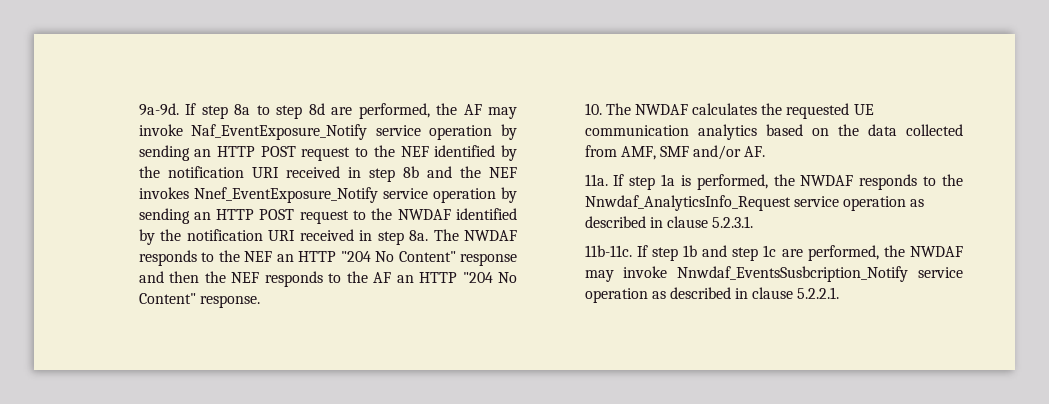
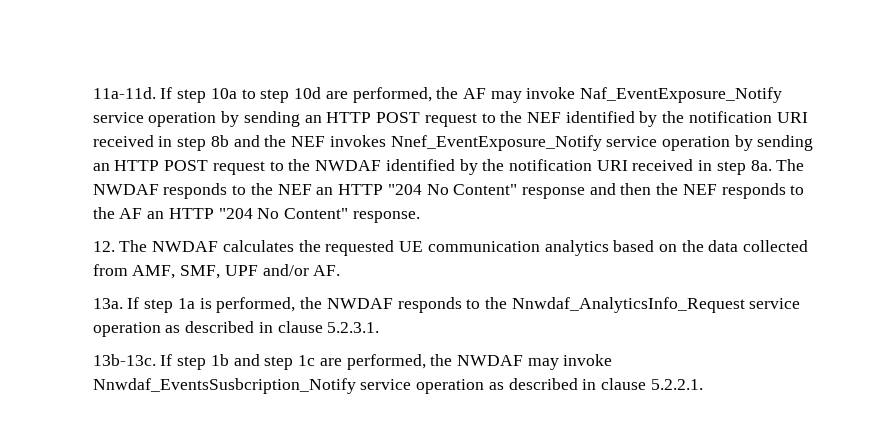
[138,103,250,119] 9a-9d. If step 8a -> [92,87,237,103] 11a-11d. If step 10a
[308,103,325,115] 8d -> [294,87,322,99] 10d
[584,103,602,115] 10. -> [92,241,115,252] 12.
[659,146,689,157] SMF -> [180,265,258,279] SMF, UPF
[584,174,608,186] 11a. -> [92,298,123,309] 13a.
[584,245,632,257] 11b-11c. -> [92,354,156,366] 13b-13c.

